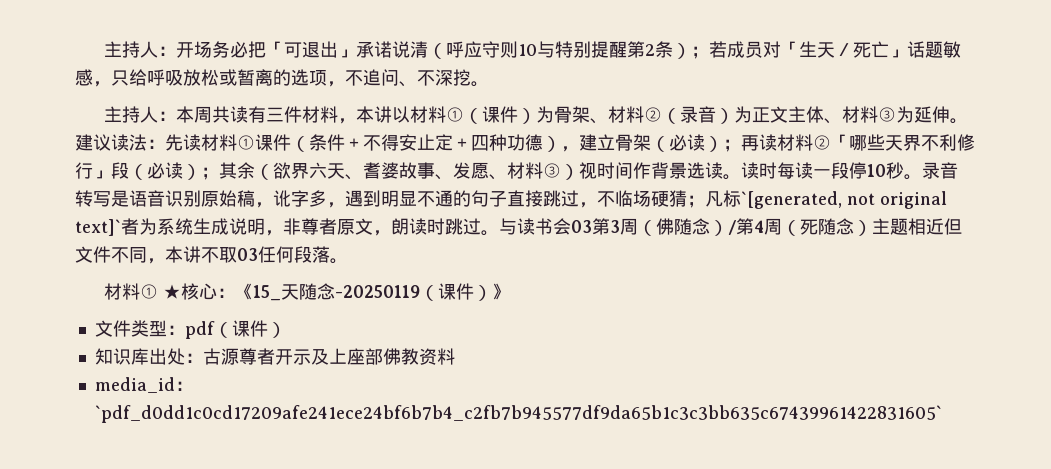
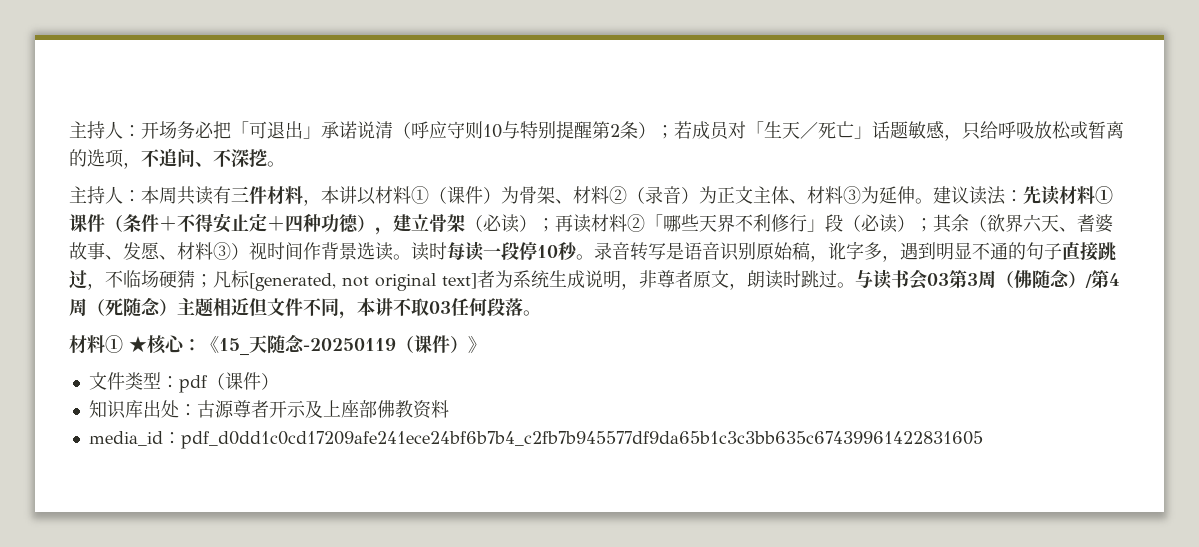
[741,191,842,209] `[generated, -> [249,273,336,291] [generated,
[75,219,121,236] text]` -> [442,273,477,289] text]
[94,405,942,423] `pdf_d0dd1c0cd17209afe241ece24bf6b7b4_c2fb7b945577df9da65b1c3c3bb635c67439961422831605` -> [180,431,983,449] pdf_d0dd1c0cd17209afe241ece24bf6b7b4_c2fb7b945577df9da65b1c3c3bb635c67439961422831605

